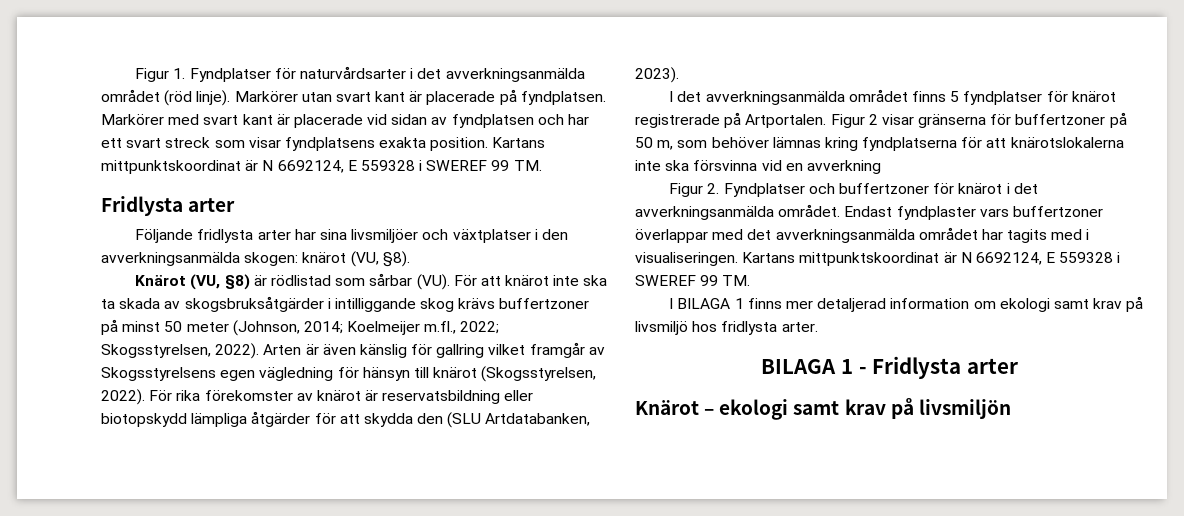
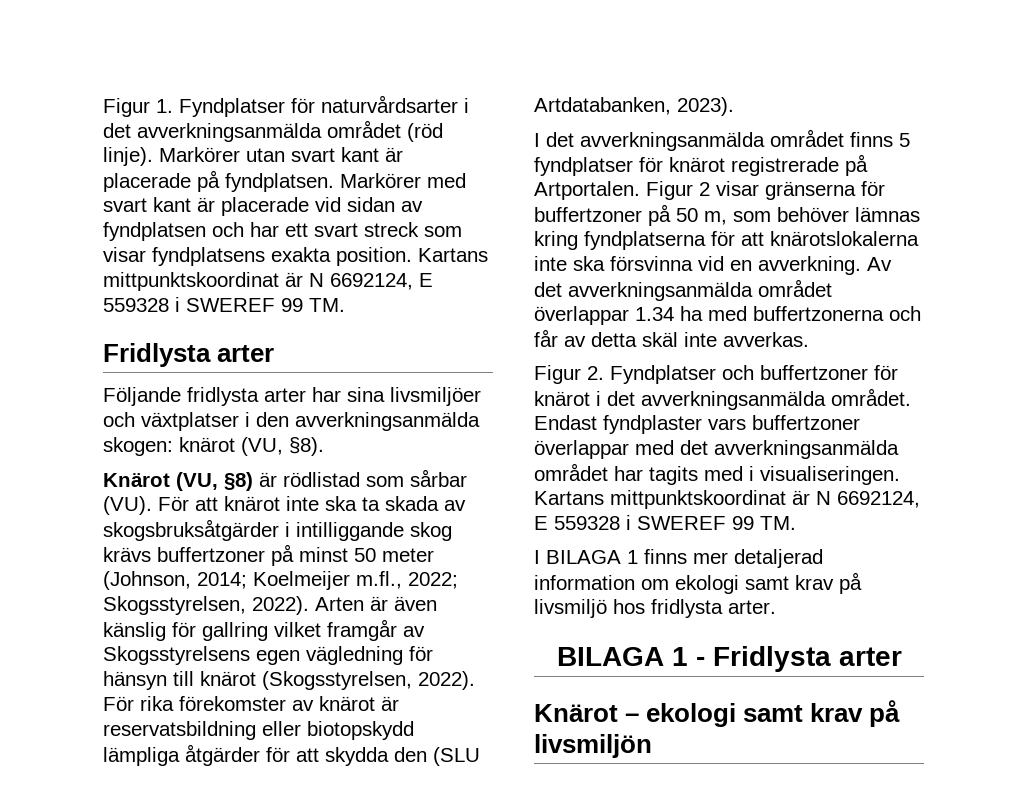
[806,160,881,174] avverkning -> [758,256,892,275] [534,279,832,301] [534,306,921,325] [534,329,809,347] avverkning. Av det avverkningsanmälda området överlappar 1.34 ha med buffertzonerna och får av detta skäl inte avverkas.

